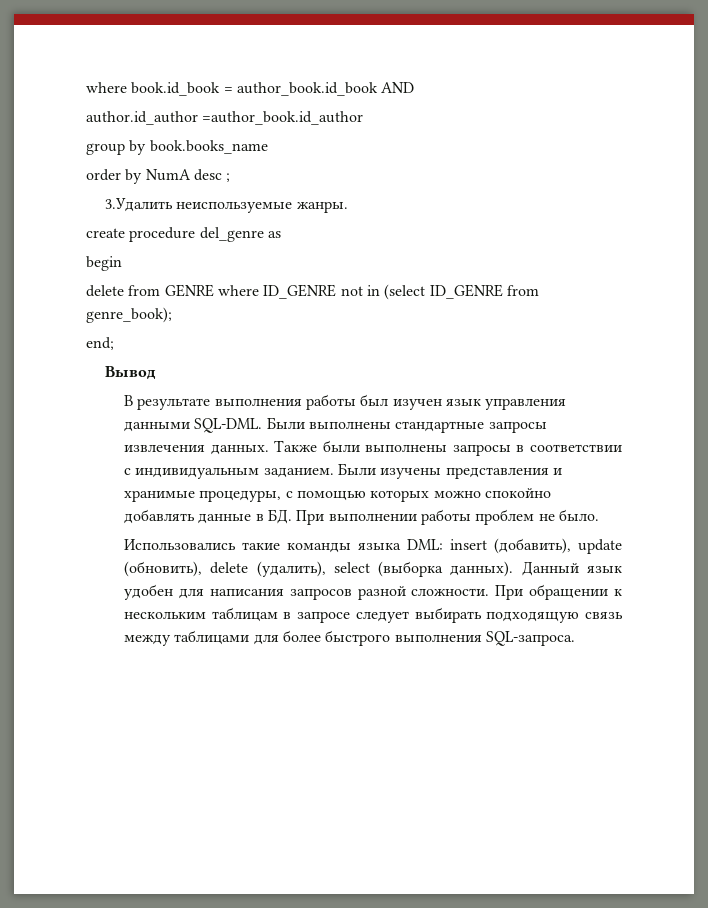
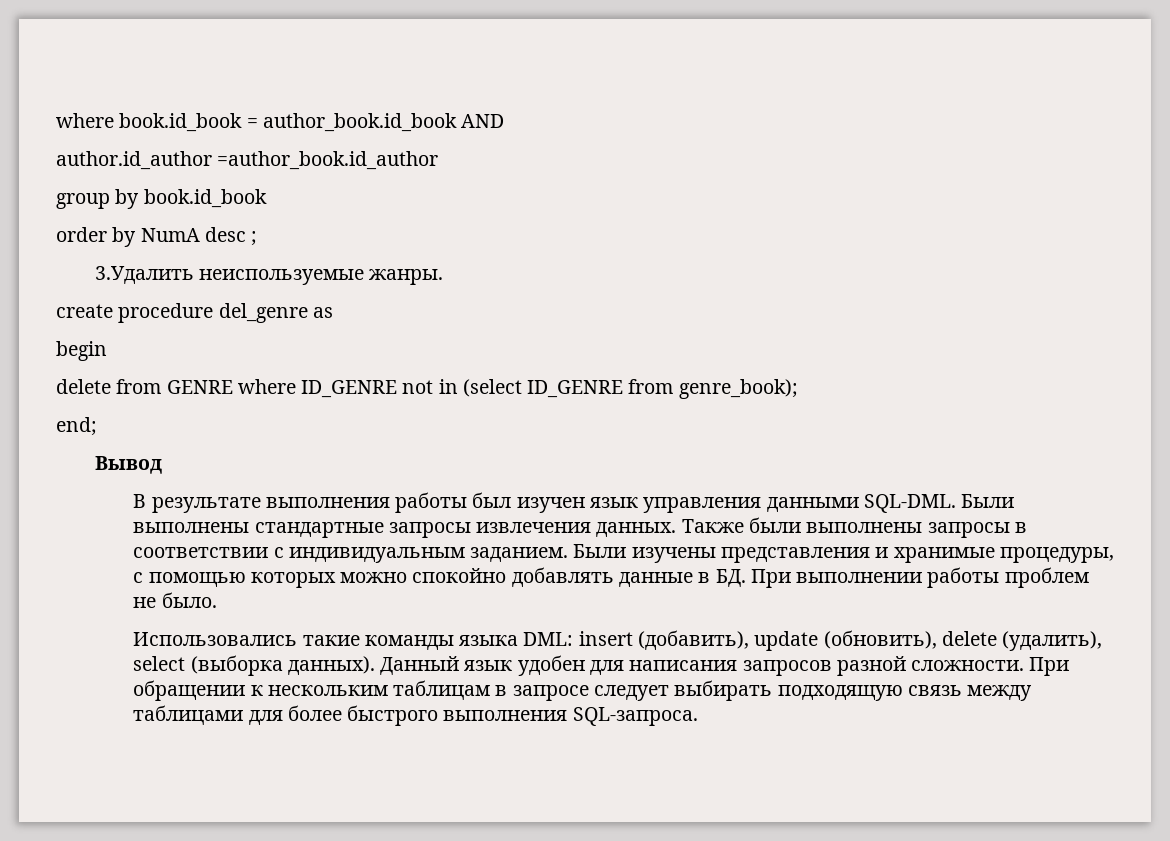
[149,140,268,154] book.books_name -> [143,189,267,208] book.id_book

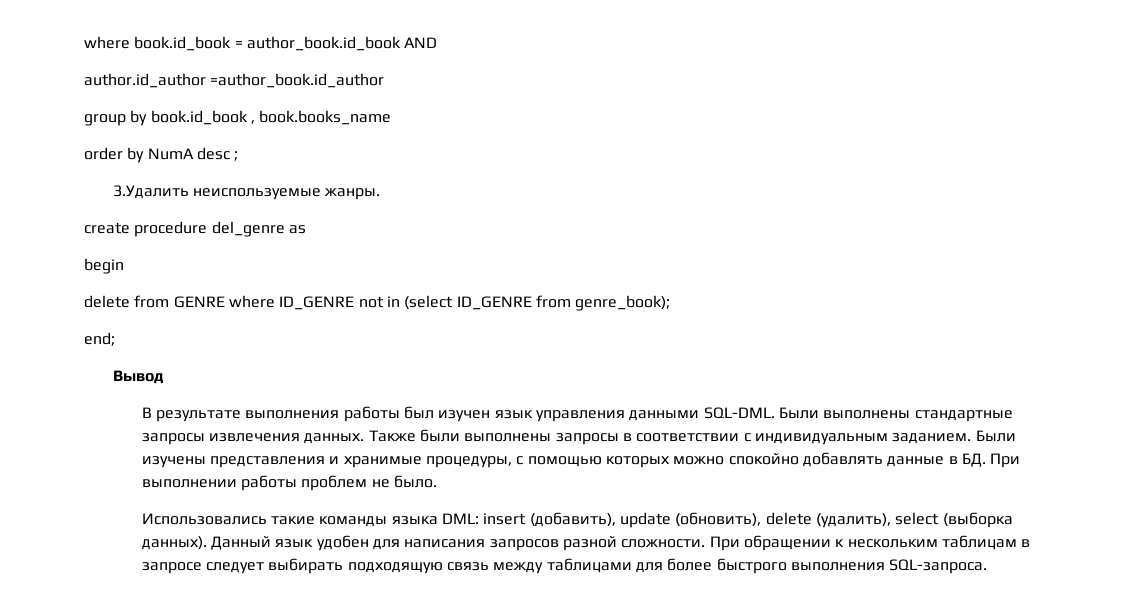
(267, 198) none -> [250,110,392,125] , book.books_name

